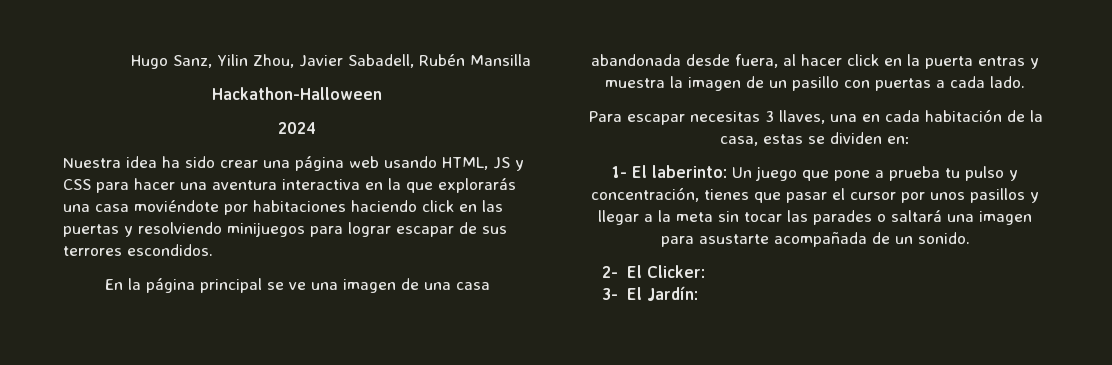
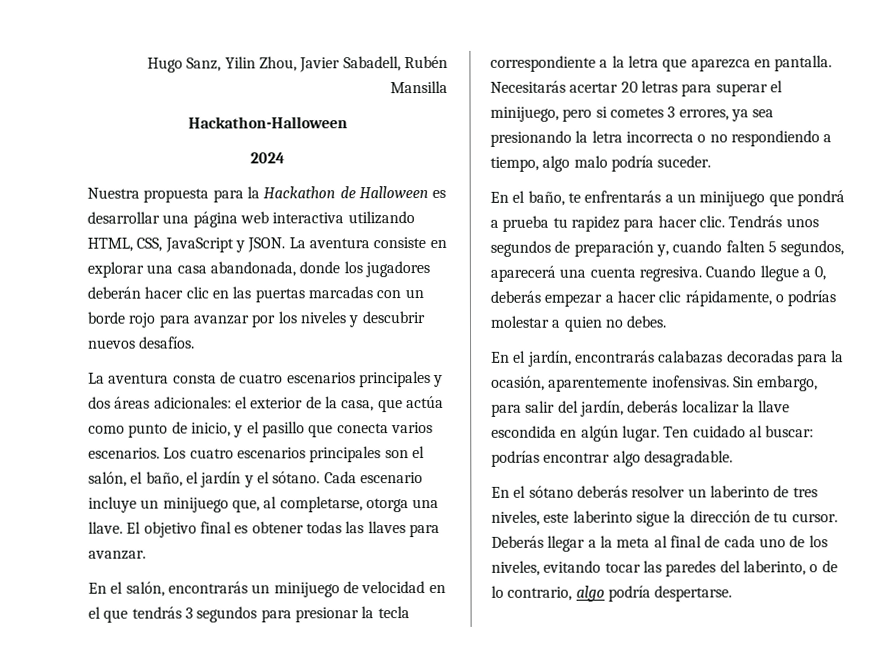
[126,156,524,171] [63,178,516,193] [63,200,503,215] [63,222,507,237] [63,244,213,256] [104,278,490,293] [591,54,1039,69] [605,76,1025,91] [587,109,1043,125] [720,132,910,146] [612,165,1018,181] [591,187,1039,203] [598,210,1032,225] [660,232,970,247] [602,265,705,278] [602,286,698,301] idea ha sido crear una página web usando HTML, JS y CSS para hacer una aventura interactiva en la que explorarás una casa moviéndote por habitaciones haciendo click en las puertas y resolviendo minijuegos para lograr escapar de sus terrores escondidos. // En la página principal se ve una imagen de una casa abandonada desde fuera, al hacer click en la puerta entras y muestra la imagen de un pasillo con puertas a cada lado. // Para escapar necesitas 3 llaves, una en cada habitación de la casa, estas se dividen en: // 1- El laberinto: Un juego que pone a prueba tu pulso y concentración, tienes que pasar el cursor por unos pasillos y llegar a la meta sin tocar las parades o saltará una imagen para asustarte acompañada de un sonido. // 2- El Clicker: // 3- El Jardín: -> [143,186,447,203] [87,211,415,228] [87,237,447,253] [87,261,430,278] [87,286,424,303] [87,311,425,328] [88,336,196,349] [88,371,444,388] [88,395,444,413] [88,421,433,438] [88,446,425,463] [88,471,423,488] [88,496,440,513] [88,521,440,538] [88,550,146,560] [88,581,446,598] [88,606,410,623] [490,55,833,72] [490,80,783,97] [490,106,775,122] [490,130,833,147] [490,155,712,172] [490,190,845,207] [490,215,819,232] [490,240,845,257] [490,265,827,282] [490,290,837,307] [490,315,667,332] [491,350,845,367] [491,375,819,392] [491,400,791,417] [491,425,815,442] [491,450,733,467] [491,485,818,498] [491,510,838,527] [491,535,828,552] [491,560,838,577] [491,585,733,602] propuesta para la Hackathon de Halloween es desarrollar una página web interactiva utilizando HTML, CSS, JavaScript y JSON. La aventura consiste en explorar una casa abandonada, donde los jugadores deberán hacer clic en las puertas marcadas con un borde rojo para avanzar por los niveles y descubrir nuevos desafíos. // La aventura consta de cuatro escenarios principales y dos áreas adicionales: el exterior de la casa, que actúa como punto de inicio, y el pasillo que conecta varios escenarios. Los cuatro escenarios principales son el salón, el baño, el jardín y el sótano. Cada escenario incluye un minijuego que, al completarse, otorga una llave. El objetivo final es obtener todas las llaves para avanzar. // En el salón, encontrarás un minijuego de velocidad en el que tendrás 3 segundos para presionar la tecla correspondiente a la letra que aparezca en pantalla. Necesitarás acertar 20 letras para superar el minijuego, pero si cometes 3 errores, ya sea presionando la letra incorrecta o no respondiendo a tiempo, algo malo podría suceder. // En el baño, te enfrentarás a un minijuego que pondrá a prueba tu rapidez para hacer clic. Tendrás unos segundos de preparación y, cuando falten 5 segundos, aparecerá una cuenta regresiva. Cuando llegue a 0, deberás empezar a hacer clic rápidamente, o podrías molestar a quien no debes. // En el jardín, encontrarás calabazas decoradas para la ocasión, aparentemente inofensivas. Sin embargo, para salir del jardín, deberás localizar la llave escondida en algún lugar. Ten cuidado al buscar: podrías encontrar algo desagradable. // En el sótano deberás resolver un laberinto de tres niveles, este laberinto sigue la dirección de tu cursor. Deberás llegar a la meta al final de cada uno de los niveles, evitando tocar las paredes del laberinto, o de lo contrario, algo podría despertarse.

